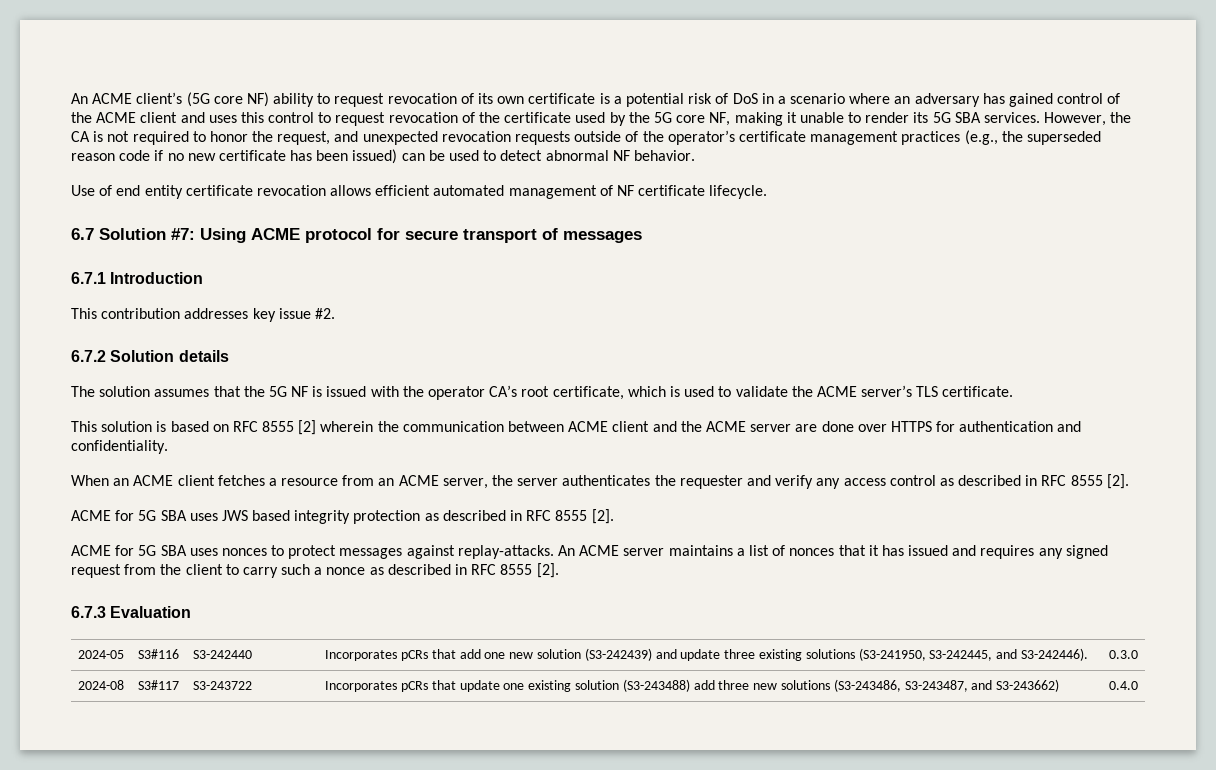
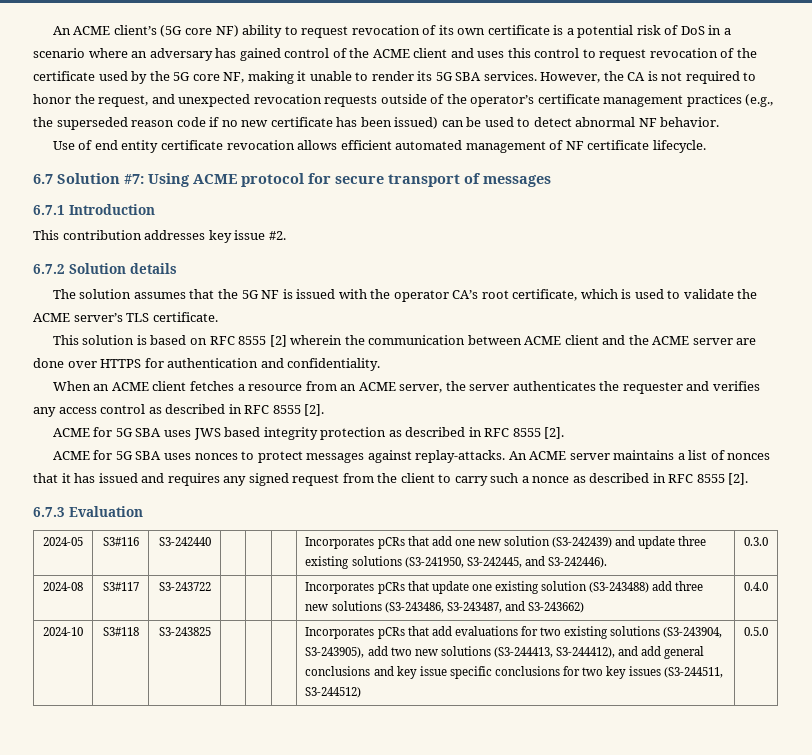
[775,475,814,489] verify -> [712,381,760,391] verifies
(1138, 685) none -> [43,627,83,636] [102,627,139,636] [158,627,211,636] [305,626,723,639] [305,646,705,659] [305,666,724,679] [305,687,362,698] [744,627,768,636] // 2024-10 | S3#118 | S3-243825 | | | | Incorporates pCRs that add evaluations for two existing solutions (S3-243904, S3-243905), add two new solutions (S3-244413, S3-244412), and add general conclusions and key issue specific conclusions for two key issues (S3-244511, S3-244512) | 0.5.0

